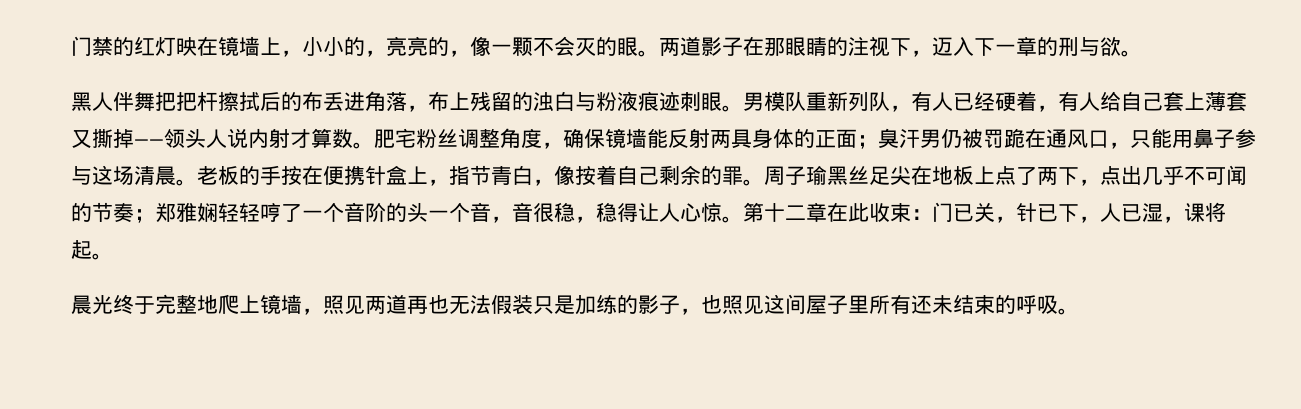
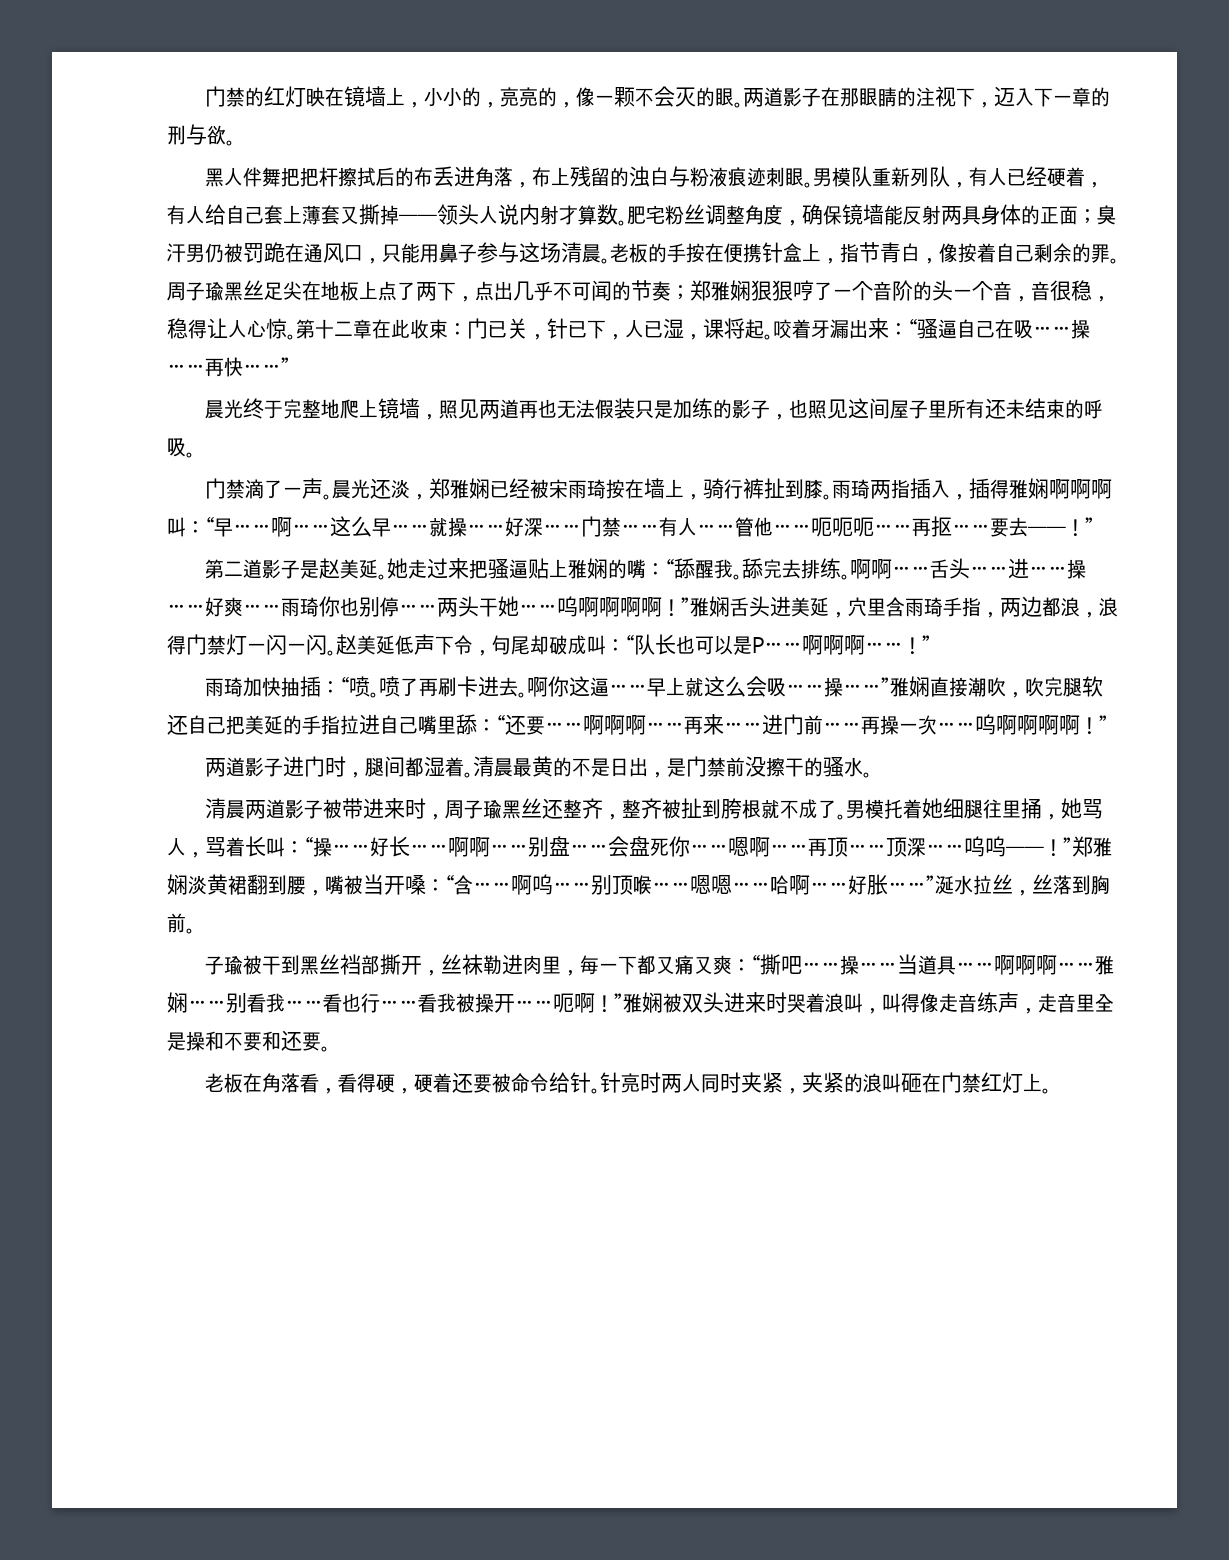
[218,203,260,222] 轻轻 -> [751,280,793,301] 狠狠
(113, 256) none -> [773,318,1090,339] [167,357,290,377] 咬着牙漏出来：“骚逼自己在吸……操……再快……”
(1079, 311) none -> [205,478,1113,500] [167,516,1094,537] [205,558,1087,580] [167,596,1118,618] [167,634,931,656] [205,676,1104,698] [167,714,1108,735] [205,756,873,778] [205,798,1104,820] [167,836,1112,858] [167,874,1110,896] [167,913,195,934] [205,954,1115,976] [167,992,1114,1014] [167,1030,330,1052] [205,1072,1052,1094] // 门禁滴了一声。晨光还淡，郑雅娴已经被宋雨琦按在墙上，骑行裤扯到膝。雨琦两指插入，插得雅娴啊啊啊叫：“早……啊……这么早……就操……好深……门禁……有人……管他……呃呃呃……再抠……要去——！” // 第二道影子是赵美延。她走过来把骚逼贴上雅娴的嘴：“舔醒我。舔完去排练。啊啊……舌头……进……操……好爽……雨琦你也别停……两头干她……呜啊啊啊啊！”雅娴舌头进美延，穴里含雨琦手指，两边都浪，浪得门禁灯一闪一闪。赵美延低声下令，句尾却破成叫：“队长也可以是P……啊啊啊……！” // 雨琦加快抽插：“喷。喷了再刷卡进去。啊你这逼……早上就这么会吸……操……”雅娴直接潮吹，吹完腿软还自己把美延的手指拉进自己嘴里舔：“还要……啊啊啊……再来……进门前……再操一次……呜啊啊啊啊！” // 两道影子进门时，腿间都湿着。清晨最黄的不是日出，是门禁前没擦干的骚水。 // 清晨两道影子被带进来时，周子瑜黑丝还整齐，整齐被扯到胯根就不成了。男模托着她细腿往里捅，她骂人，骂着长叫：“操……好长……啊啊……别盘……会盘死你……嗯啊……再顶……顶深……呜呜——！”郑雅娴淡黄裙翻到腰，嘴被当开嗓：“含……啊呜……别顶喉……嗯嗯……哈啊……好胀……”涎水拉丝，丝落到胸前。 // 子瑜被干到黑丝裆部撕开，丝袜勒进肉里，每一下都又痛又爽：“撕吧……操……当道具……啊啊啊……雅娴……别看我……看也行……看我被操开……呃啊！”雅娴被双头进来时哭着浪叫，叫得像走音练声，走音里全是操和不要和还要。 // 老板在角落看，看得硬，硬着还要被命令给针。针亮时两人同时夹紧，夹紧的浪叫砸在门禁红灯上。

